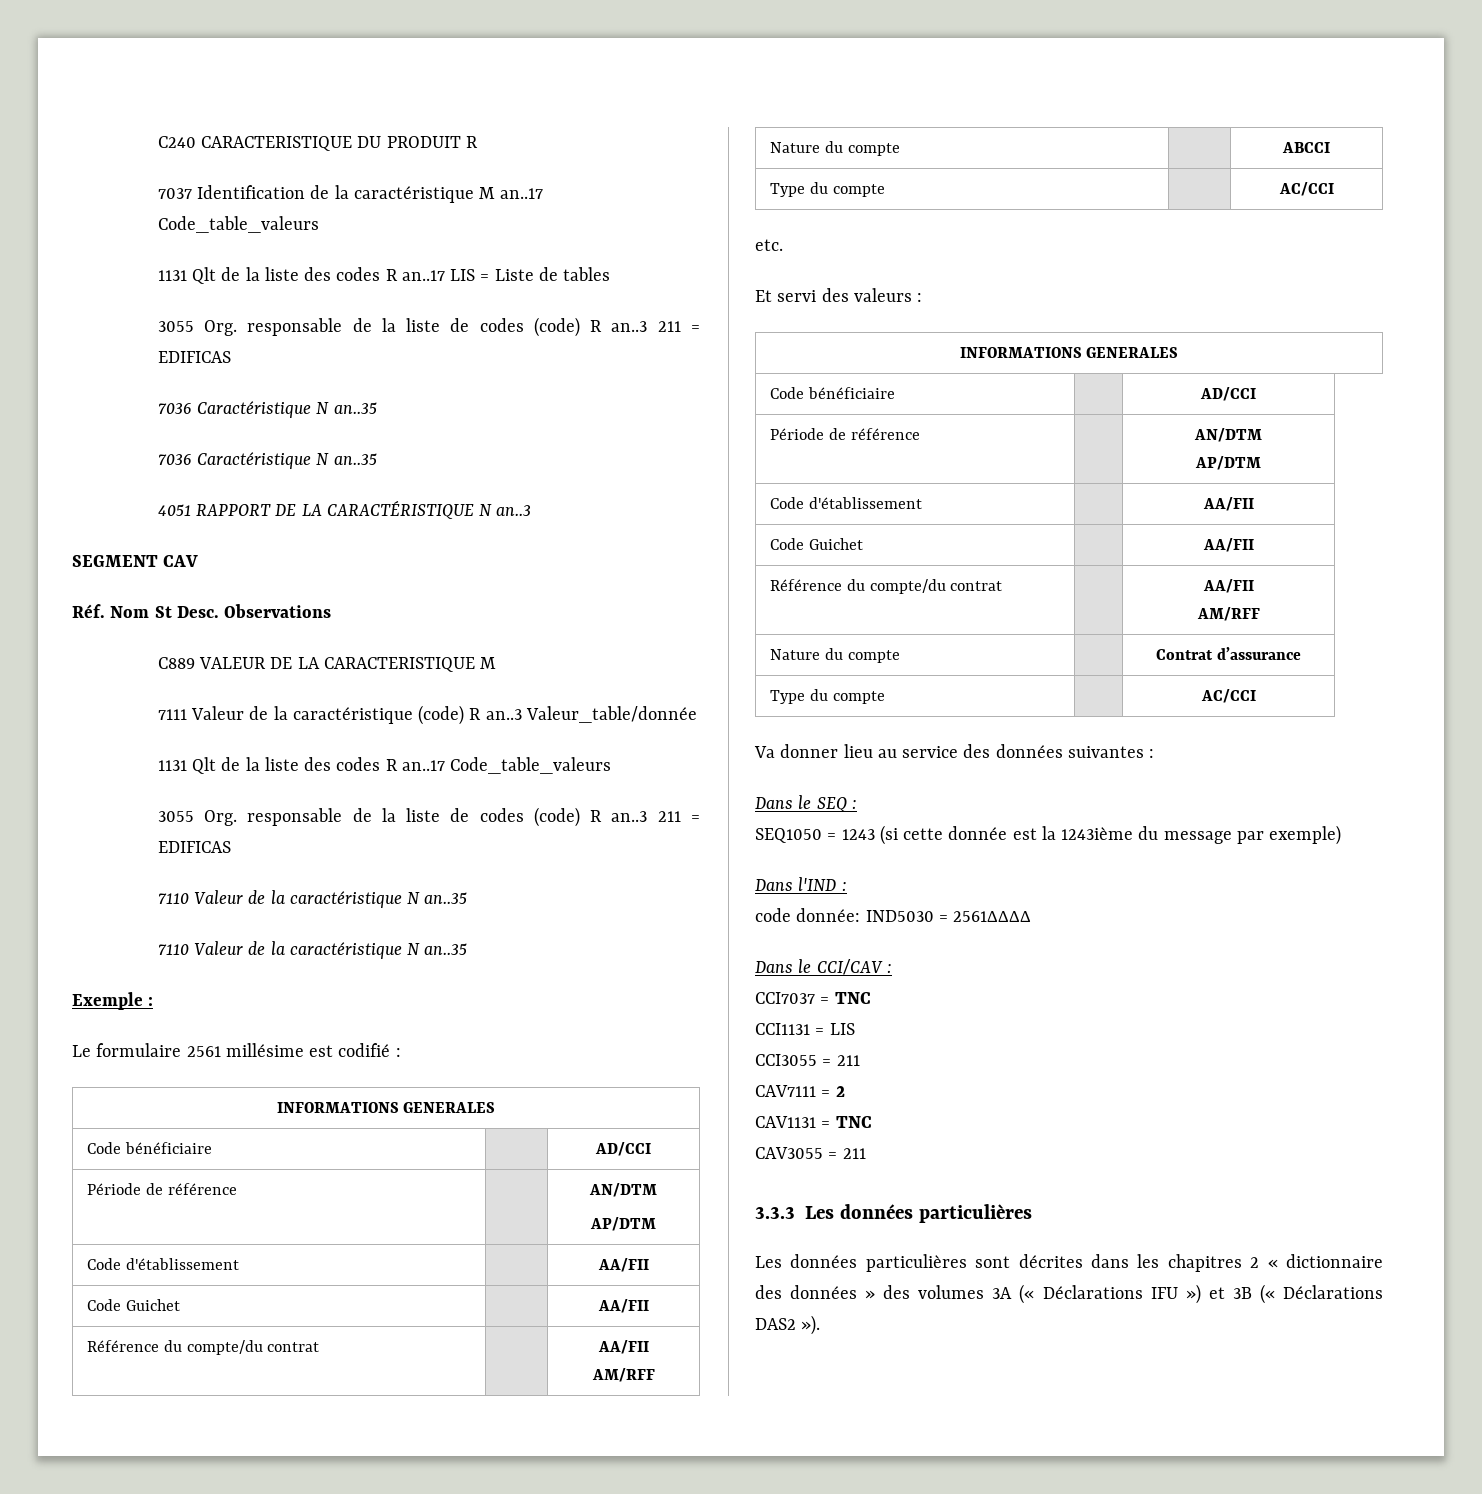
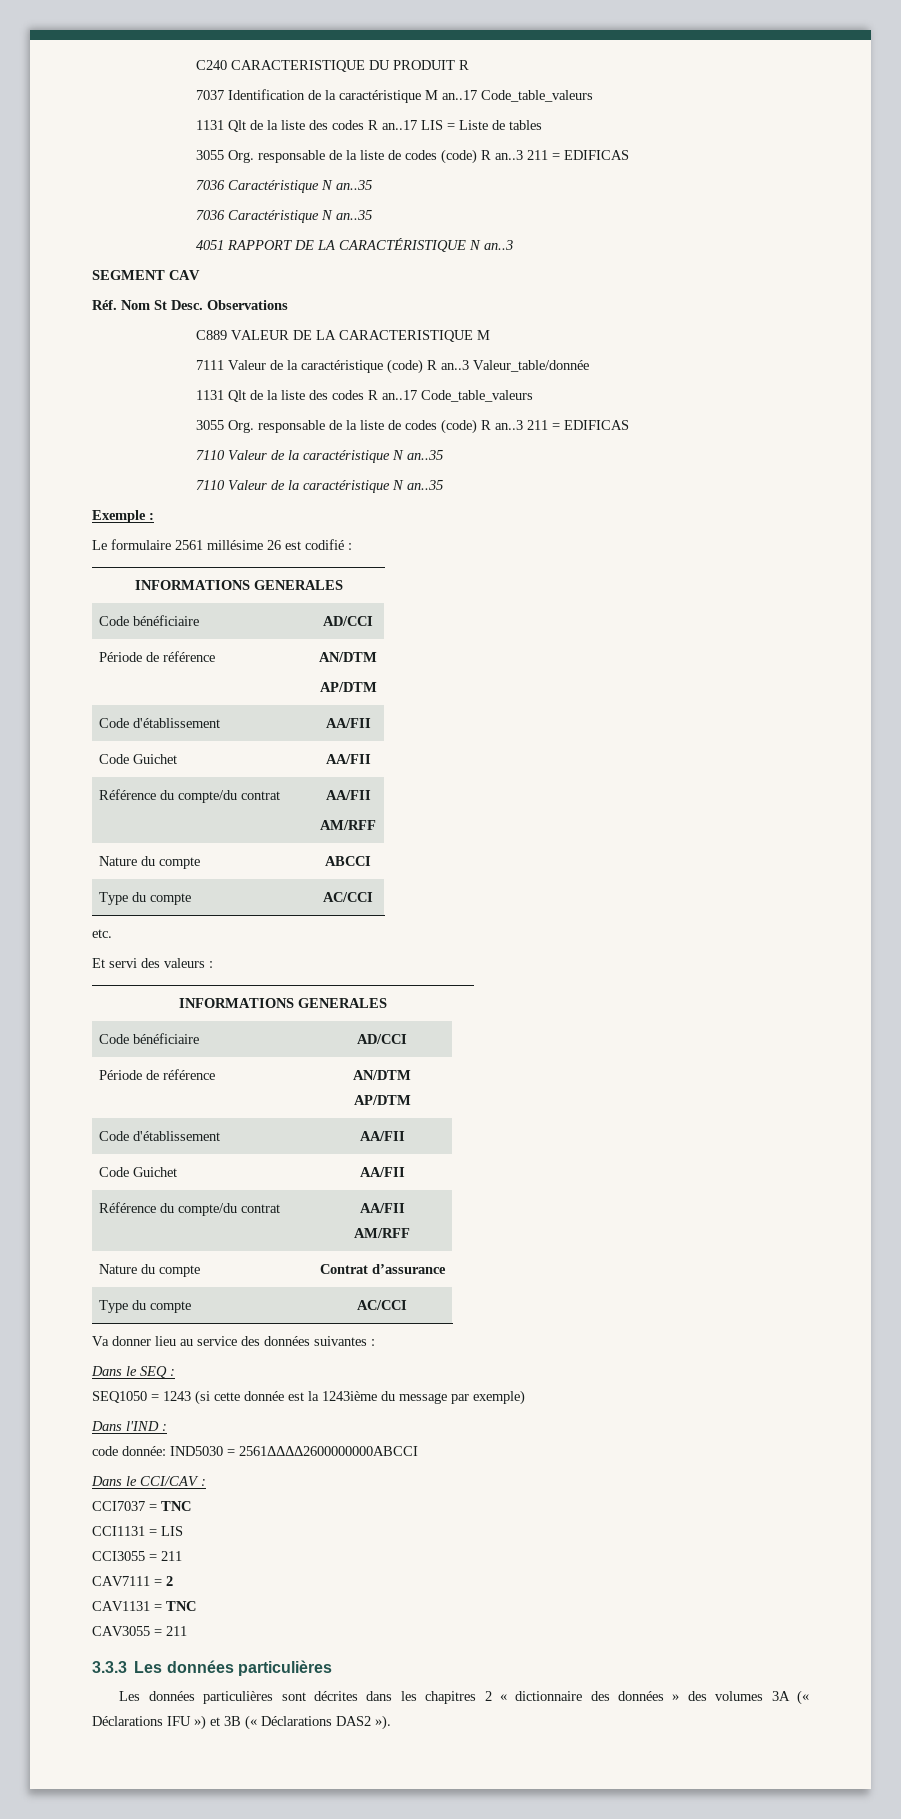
(304, 1050) none -> [267,540,281,550] 26
[953,911,1032,922] 2561ΔΔΔΔ -> [239,1446,418,1456] 2561ΔΔΔΔ2600000000ABCCI

